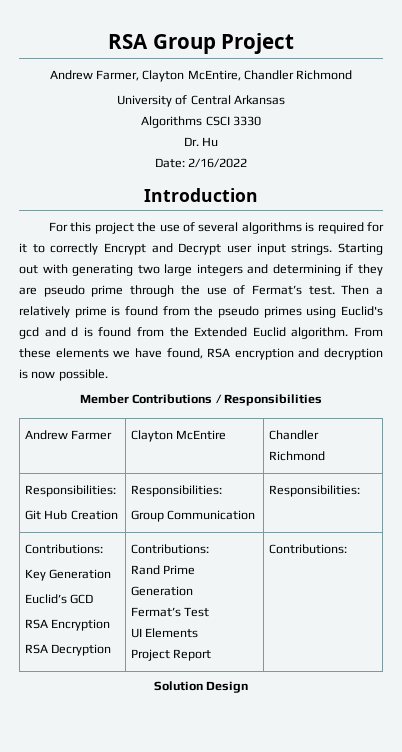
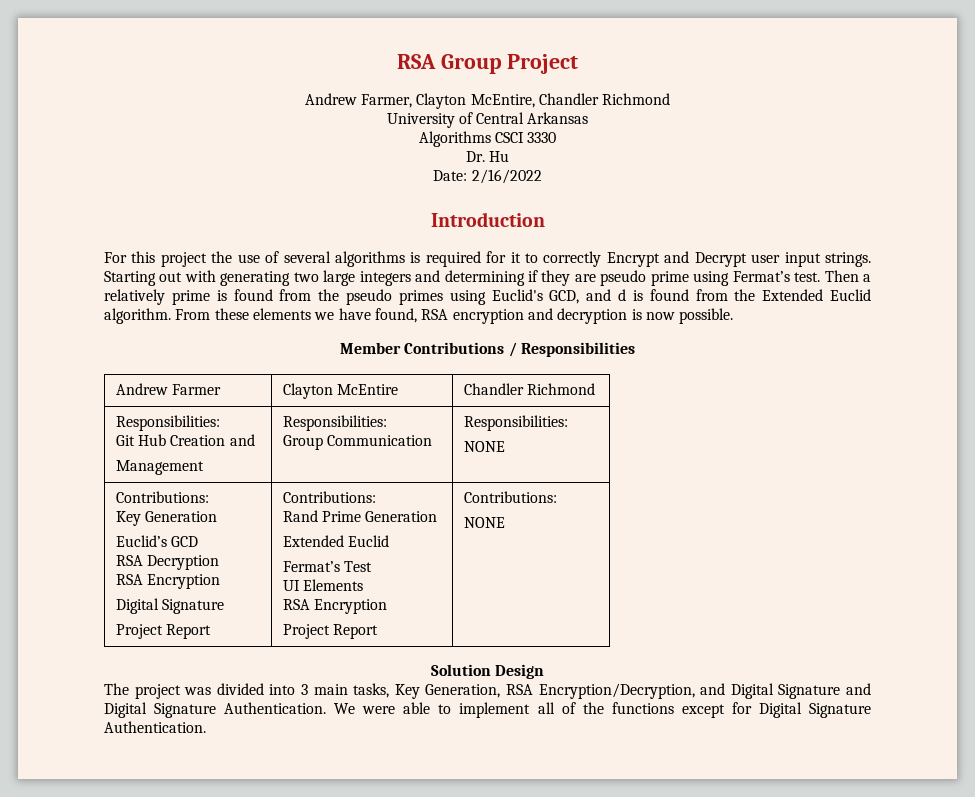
[130,285,246,297] through the use of -> [693,271,730,286] using
[19,327,39,339] gcd -> [549,290,580,304] GCD,
(118, 515) none -> [229,434,255,446] [115,460,204,475] and // Management
(360, 491) none -> [463,441,505,452] // NONE
[24,619,111,631] [24,644,112,656] // RSA Encryption // RSA Decryption -> [115,555,220,570] [115,574,221,589] [115,598,225,614] [115,624,212,639] // RSA Decryption // RSA Encryption // Digital Signature // Project Report
(193, 591) none -> [282,535,390,547] // Extended Euclid
[130,649,212,661] [268,544,347,554] // Project Report | Contributions: -> [282,599,388,614] [282,624,379,639] [463,491,557,503] [463,517,505,528] // RSA Encryption // Project Report | Contributions: // NONE
(249, 687) none -> [104,683,872,699] [104,702,872,718] [104,721,206,733] // The project was divided into 3 main tasks, Key Generation, RSA Encryption/Decryption, and Digital Signature and Digital Signature Authentication. We were able to implement all of the functions except for Digital Signature Authentication.

